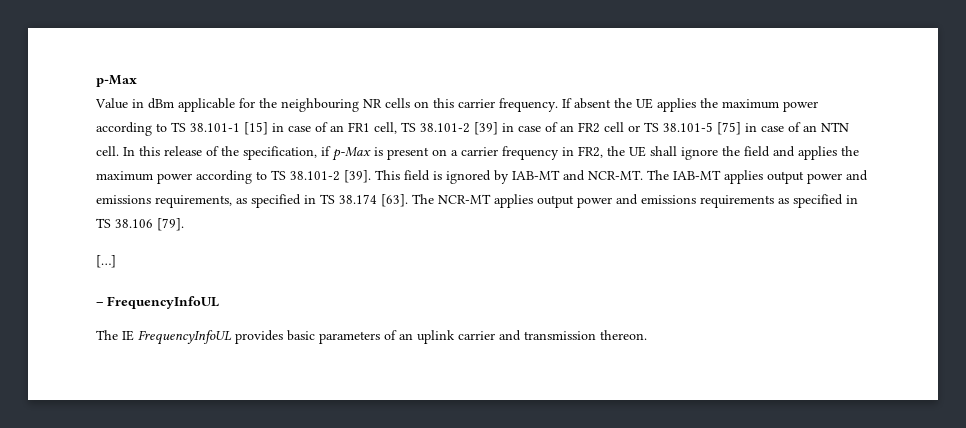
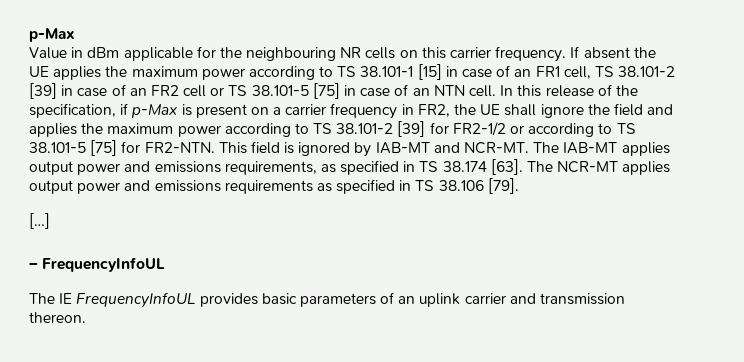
[344,170,371,183] [39]. -> [397,121,636,137] [29,140,215,156] [39] for FR2-1/2 or according to TS 38.101-5 [75] for FR2-NTN.

